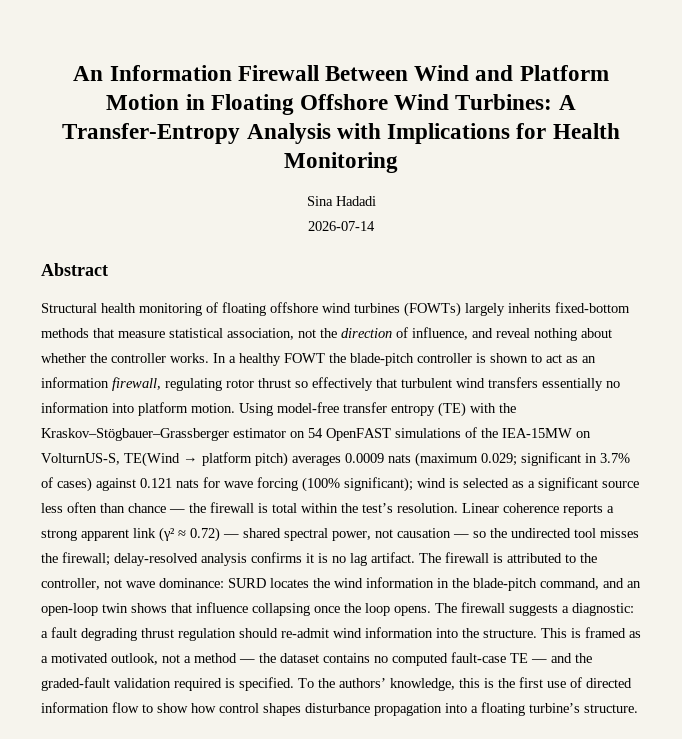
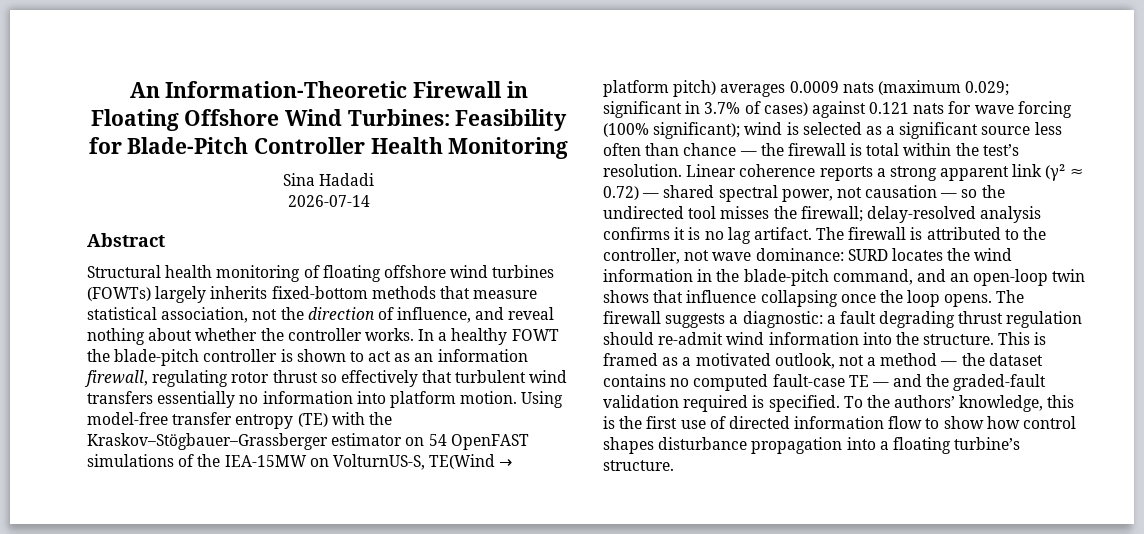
[109,65,609,81] [106,94,180,110] Information Firewall Between Wind and Platform Motion -> [165,81,502,98] Information-Theoretic Firewall
[558,95,576,110] [62,123,547,144] A Transfer-Entropy Analysis with Implications for -> [455,109,568,131] [88,137,365,154] Feasibility for Blade-Pitch Controller

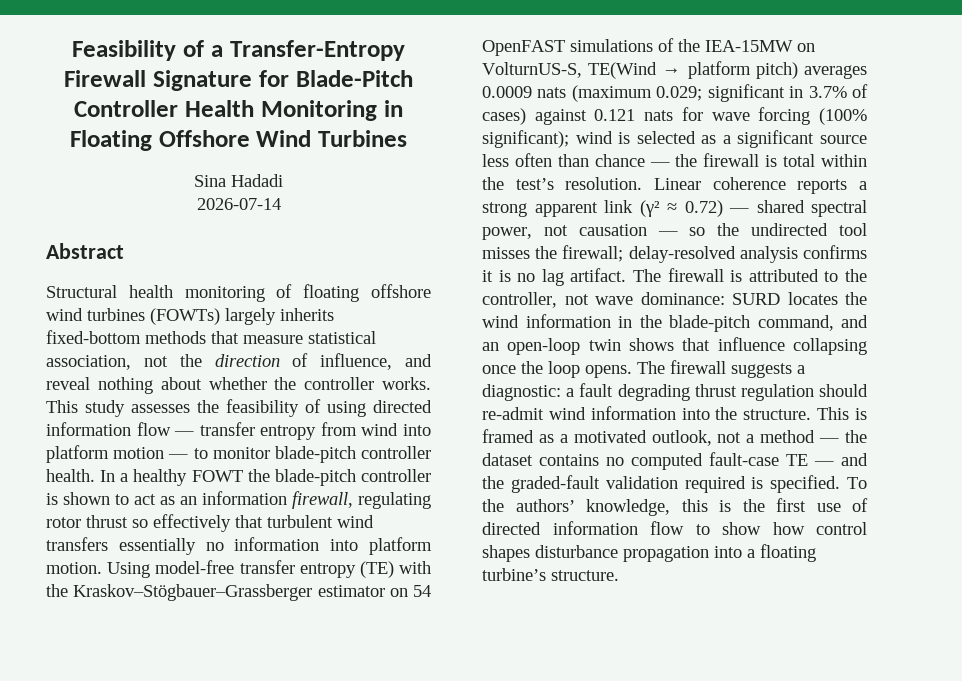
[129,81,528,98] [90,109,568,131] An Information-Theoretic Firewall in Floating Offshore Wind Turbines: Feasibility -> [72,40,405,61] [64,70,253,91] Feasibility of a Transfer-Entropy Firewall Signature
(569, 148) none -> [383,100,403,117] [69,130,408,151] in Floating Offshore Wind Turbines
(414, 334) none -> [46,399,432,417] [46,422,431,440] [46,445,431,463] [46,469,95,482] This study assesses the feasibility of using directed information flow — transfer entropy from wind into platform motion — to monitor blade-pitch controller health.

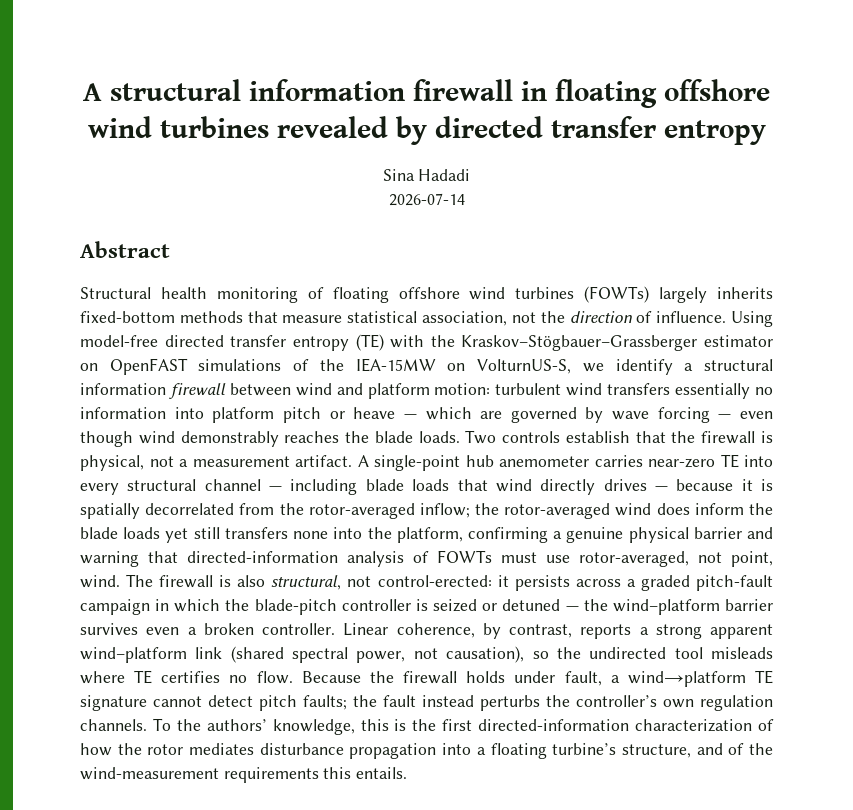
[72,40,405,61] [64,70,413,91] [74,100,403,121] [69,130,408,151] Feasibility of a Transfer-Entropy Firewall Signature for Blade-Pitch Controller Health Monitoring in Floating Offshore Wind Turbines -> [83,79,770,108] [87,116,766,145] A structural information firewall in floating offshore wind turbines revealed by directed transfer entropy
[320,353,432,370] [46,377,431,394] [46,399,432,417] [46,422,431,440] [46,445,431,463] [46,469,431,486] [46,491,431,509] [46,514,263,532] influence, and reveal nothing about whether the controller works. This study assesses the feasibility of using directed information flow — transfer entropy from wind into platform motion — to monitor blade-pitch controller health. In a healthy FOWT the blade-pitch controller is shown to act as an information firewall, regulating rotor thrust so effectively that -> [656,311,774,327] [80,334,773,351] [80,358,774,375] [80,383,491,399] influence. Using model-free directed transfer entropy (TE) with the Kraskov–Stögbauer–Grassberger estimator on OpenFAST simulations of the IEA-15MW on VolturnUS-S, we identify a structural information firewall between wind and platform motion:
[46,560,431,578] [46,584,431,601] [482,38,815,56] [482,61,867,79] [482,84,868,102] [482,107,867,125] [482,130,867,148] [482,153,867,167] [482,177,867,194] [482,200,805,217] motion. Using model-free transfer entropy (TE) with the Kraskov–Stögbauer–Grassberger estimator on 54 OpenFAST simulations of the IEA-15MW on VolturnUS-S, TE(Wind → platform pitch) averages 0.0009 nats (maximum 0.029; significant in 3.7% of cases) against 0.121 nats for wave forcing (100% significant); wind is selected as a significant source less often than chance — the firewall is total within the test’s resolution. Linear coherence reports a strong apparent link (γ² ≈ 0.72) — shared -> [282,407,773,423] [80,430,773,447] [80,454,773,471] [80,479,773,495] [80,503,773,519] [80,527,773,543] [80,550,773,567] [80,574,774,591] [80,599,773,615] [80,623,773,639] [80,646,284,663] pitch or heave — which are governed by wave forcing — even though wind demonstrably reaches the blade loads. Two controls establish that the firewall is physical, not a measurement artifact. A single-point hub anemometer carries near-zero TE into every structural channel — including blade loads that wind directly drives — because it is spatially decorrelated from the rotor-averaged inflow; the rotor-averaged wind does inform the blade loads yet still transfers none into the platform, confirming a genuine physical barrier and warning that directed-information analysis of FOWTs must use rotor-averaged, not point, wind. The firewall is also structural, not control-erected: it persists across a graded pitch-fault campaign in which the blade-pitch controller is seized or detuned — the wind–platform barrier survives even a broken controller. Linear coherence, by contrast, reports a strong apparent wind–platform link (shared
[578,224,678,236] causation — -> [446,646,525,663] causation),
[482,245,867,263] [482,268,867,286] [482,292,867,308] [482,314,868,332] [482,337,867,355] [482,360,805,378] [482,383,868,401] [482,406,867,420] [482,429,868,446] [482,452,868,470] [482,475,841,493] misses the firewall; delay-resolved analysis confirms it is no lag artifact. The firewall is attributed to the controller, not wave dominance: SURD locates the wind information in the blade-pitch command, and an open-loop twin shows that influence collapsing once the loop opens. The firewall suggests a diagnostic: a fault degrading thrust regulation should re-admit wind information into the structure. This is framed as a motivated outlook, not a method — the dataset contains no computed fault-case TE — and the graded-fault validation required is specified. -> [711,647,774,659] [80,670,773,687] [80,695,773,711] [80,719,147,731] misleads where TE certifies no flow. Because the firewall holds under fault, a wind→platform TE signature cannot detect pitch faults; the fault instead perturbs the controller’s own regulation channels.
[816,498,868,512] [482,521,867,535] [482,545,530,562] use of directed information flow to show how control shapes -> [478,719,774,732] [80,743,255,756] directed-information characterization of how the rotor mediates
[551,570,619,581] structure. -> [621,743,774,758] [80,767,408,783] structure, and of the wind-measurement requirements this entails.

